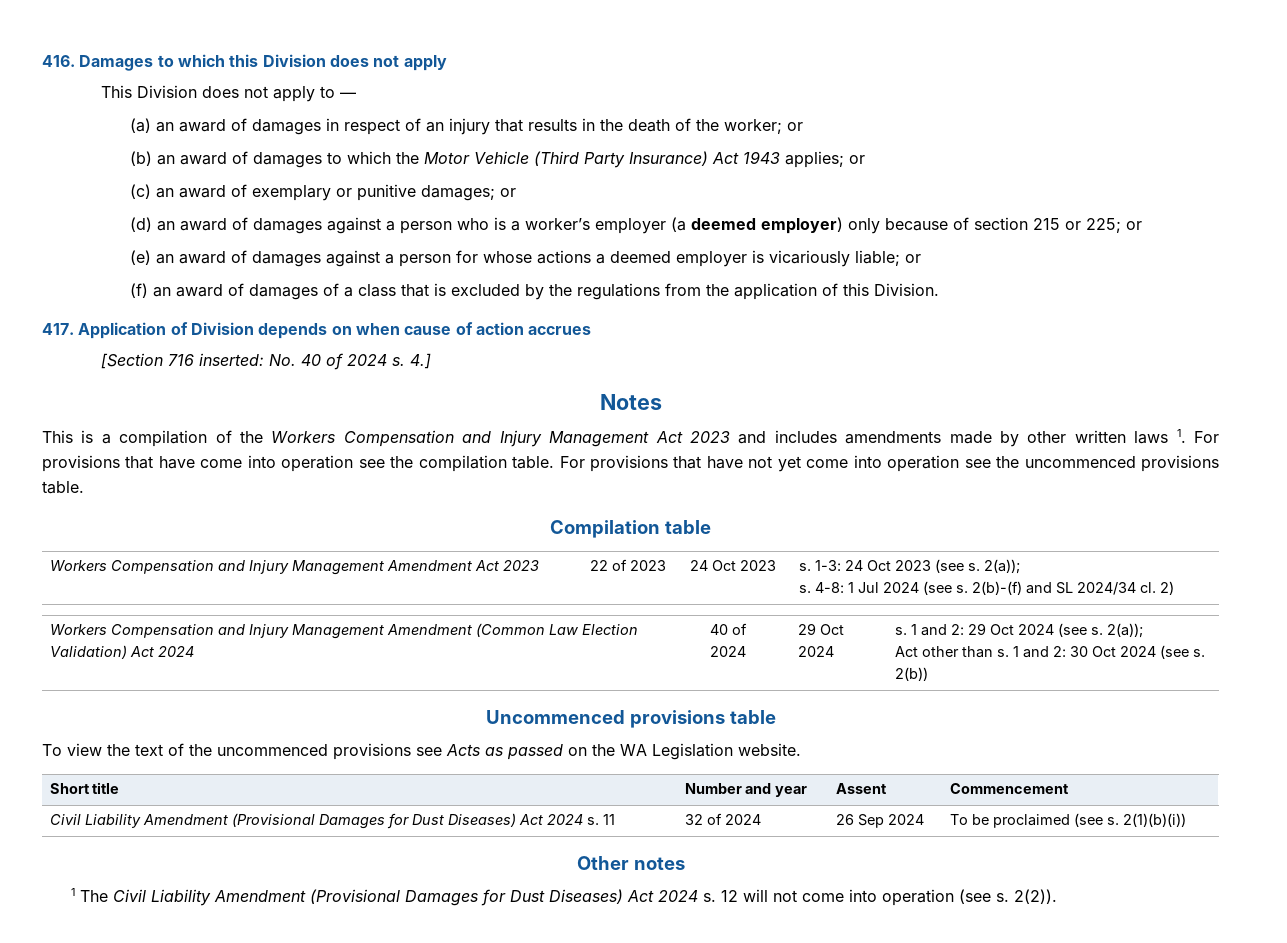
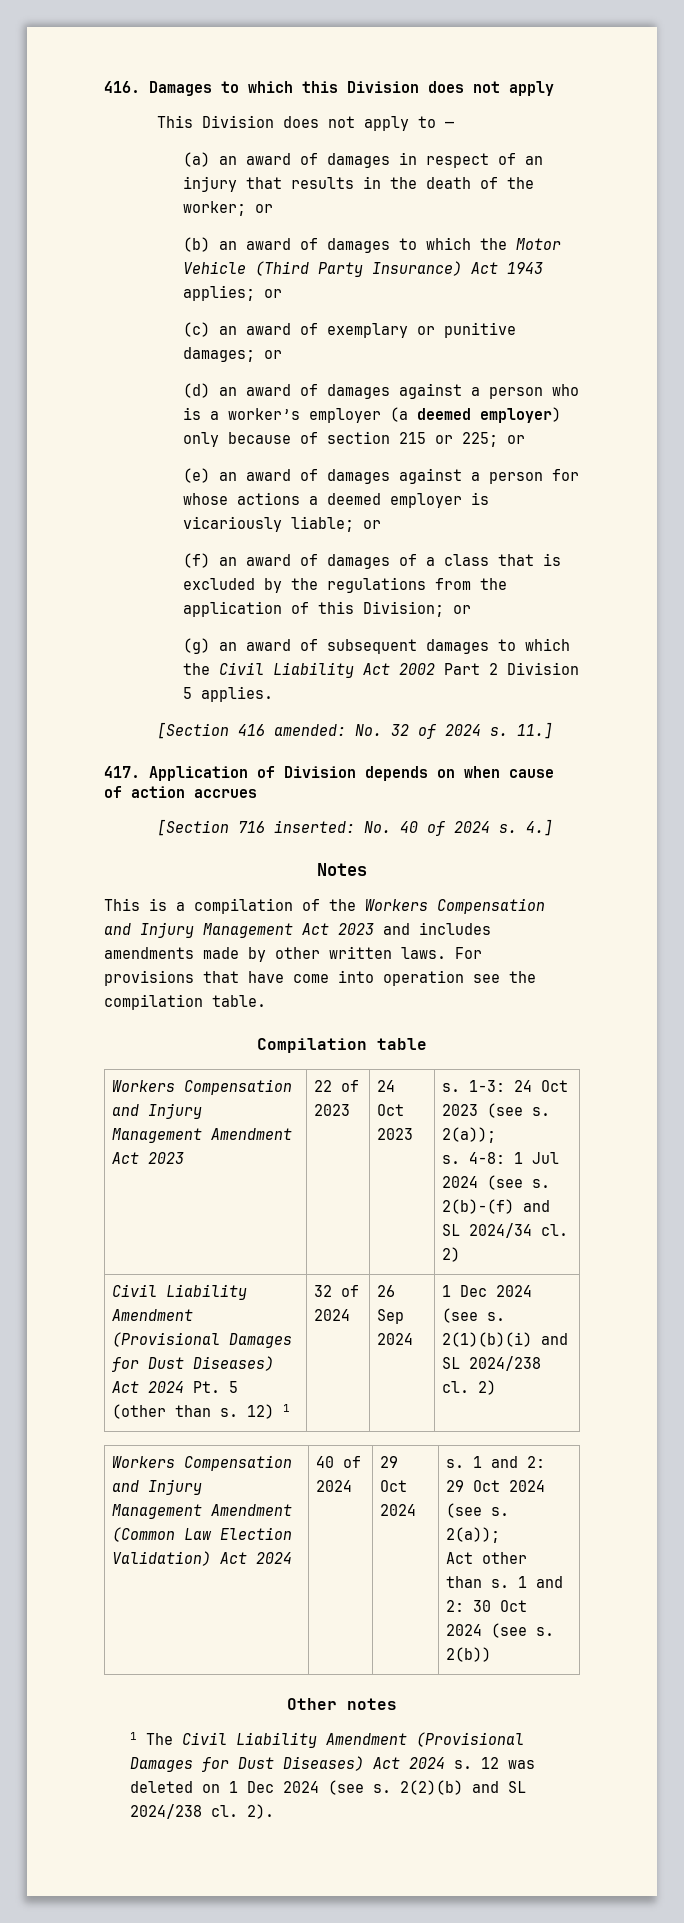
[874,283,940,296] Division. -> [363,601,472,617] [183,638,571,654] [183,662,580,678] [183,686,274,702] [156,722,553,739] Division; or // (g) an award of subsequent damages to which the Civil Liability Act 2002 Part 2 Division 5 applies. // [Section 416 amended: No. 32 of 2024 s. 11.]
[1134,429,1186,444] laws 1. -> [401,947,446,959] laws.
[559,455,1220,472] [42,481,84,494] For provisions that have not yet come into operation see the uncommenced provisions table. -> (266, 1001) none
(1174, 588) none -> [112,1284,248,1300] [112,1309,194,1321] [112,1332,293,1348] [112,1356,275,1372] [112,1381,239,1393] [112,1404,291,1419] [314,1285,360,1297] [314,1309,351,1321] [377,1285,396,1297] [377,1309,405,1324] [377,1333,414,1345] [442,1285,533,1297] [442,1308,506,1323] [442,1332,569,1347] [442,1356,542,1371] [442,1380,497,1395] // Civil Liability Amendment (Provisional Damages for Dust Diseases) Act 2024 Pt. 5 (other than s. 12) 1 | 32 of 2024 | 26 Sep 2024 | 1 Dec 2024 (see s. 2(1)(b)(i) and SL 2024/238 cl. 2)
[485,710,776,728] [42,743,801,760] [49,782,120,794] [684,783,808,797] [835,783,887,794] [949,783,1069,794] [49,813,615,829] [684,813,761,825] [835,814,924,828] [949,813,1186,828] // Uncommenced provisions table // To view the text of the uncommenced provisions see Acts as passed on the WA Legislation website. // Short title | Number and year | Assent | Commencement // Civil Liability Amendment (Provisional Damages for Dust Diseases) Act 2024 s. 11 | 32 of 2024 | 26 Sep 2024 | To be proclaimed (see s. 2(1)(b)(i)) -> (492, 1654) none
[743,889,1058,906] will not come into operation (see s. 2(2)). -> [508,1760,536,1769] [130,1780,527,1795] [130,1804,275,1819] was deleted on 1 Dec 2024 (see s. 2(2)(b) and SL 2024/238 cl. 2).

